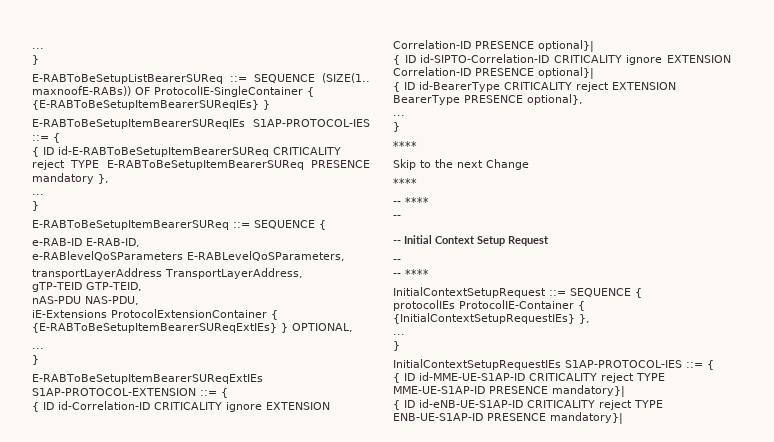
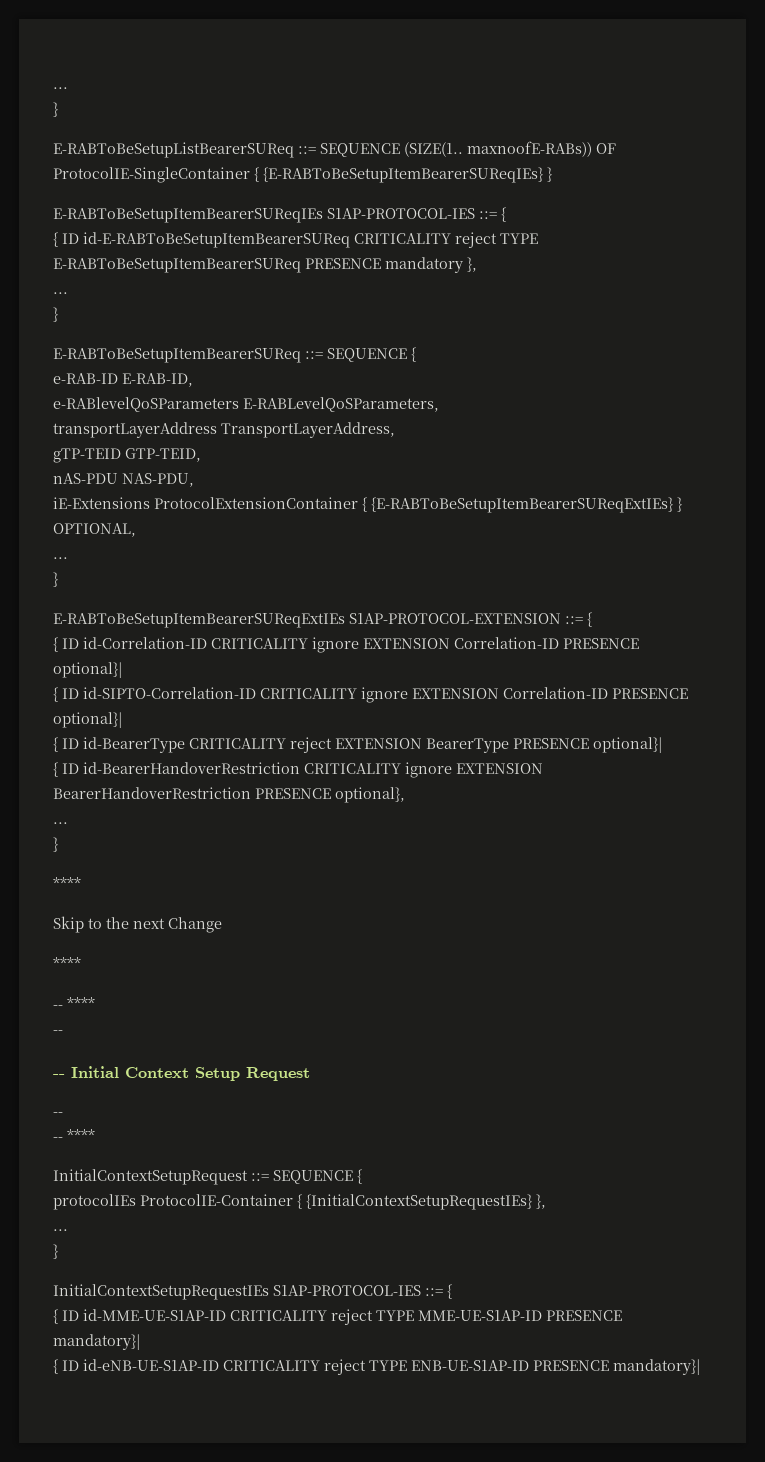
(523, 99) none -> [593,737,663,753] [53,762,543,778] [53,787,331,799] optional}| // { ID id-BearerHandoverRestriction CRITICALITY ignore EXTENSION BearerHandoverRestriction PRESENCE

